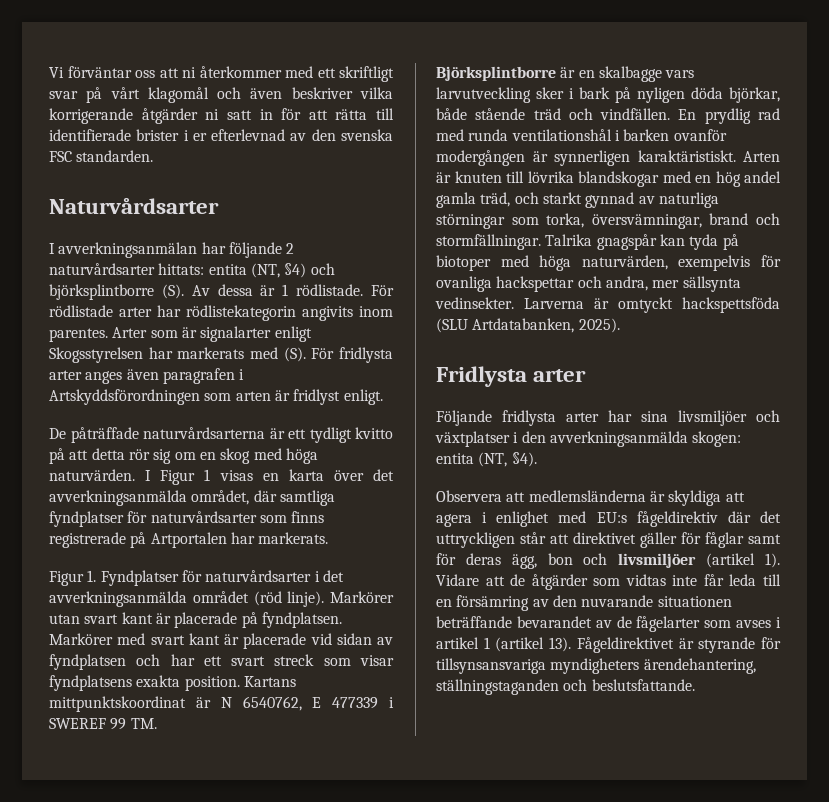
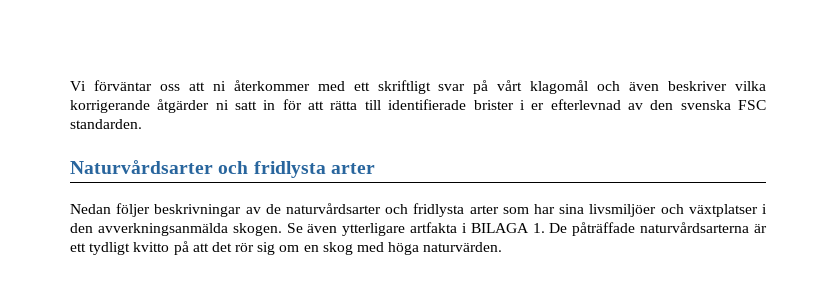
[49,242,295,258] [49,263,335,278] [49,284,394,300] [49,305,393,321] [49,326,312,342] [49,347,393,363] [49,368,245,384] [49,389,383,405] // I avverkningsanmälan har följande 2 naturvårdsarter hittats: entita (NT, §4) och björksplintborre (S). Av dessa är 1 rödlistade. För rödlistade arter har rödlistekategorin angivits inom parentes. Arter som är signalarter enligt Skogsstyrelsen har markerats med (S). För fridlysta arter anges även paragrafen i Artskyddsförordningen som arten är fridlyst enligt. // -> [218,161,375,178] [70,203,768,217] [70,222,545,236] och fridlysta arter // Nedan följer beskrivningar av de naturvårdsarter och fridlysta arter som har sina livsmiljöer och växtplatser i den avverkningsanmälda skogen. Se även ytterligare artfakta i BILAGA 1.
[91,448,125,460] detta -> [211,242,232,252] det
[145,469,394,485] [49,490,335,506] [49,511,325,527] [49,532,329,548] [49,570,344,586] [49,591,394,607] [49,612,342,628] [49,633,393,649] [49,654,394,670] [49,675,296,691] [49,696,394,712] [49,718,157,730] [436,66,695,82] [436,87,780,103] [436,108,780,124] [436,129,727,141] [436,150,780,166] [436,171,781,187] [436,192,719,208] [436,213,780,229] [436,234,739,250] [436,255,781,271] [436,276,741,292] [435,297,780,313] [436,318,620,333] [436,366,587,387] [436,410,780,426] [435,431,742,447] [436,452,537,467] [436,490,745,506] [436,511,781,527] [436,532,781,548] [436,553,780,569] [436,574,781,590] [436,595,732,611] [436,616,781,632] [436,637,781,653] [436,658,756,674] [436,679,695,695] I Figur 1 visas en karta över det avverkningsanmälda området, där samtliga fyndplatser för naturvårdsarter som finns registrerade på Artportalen har markerats. // Figur 1. Fyndplatser för naturvårdsarter i det avverkningsanmälda området (röd linje). Markörer utan svart kant är placerade på fyndplatsen. Markörer med svart kant är placerade vid sidan av fyndplatsen och har ett svart streck som visar fyndplatsens exakta position. Kartans mittpunktskoordinat är N 6540762, E 477339 i SWEREF 99 TM. // Björksplintborre är en skalbagge vars larvutveckling sker i bark på nyligen döda björkar, både stående träd och vindfällen. En prydlig rad med runda ventilationshål i barken ovanför modergången är synnerligen karaktäristiskt. Arten är knuten till lövrika blandskogar med en hög andel gamla träd, och starkt gynnad av naturliga störningar som torka, översvämningar, brand och stormfällningar. Talrika gnagspår kan tyda på biotoper med höga naturvärden, exempelvis för ovanliga hackspettar och andra, mer sällsynta vedinsekter. Larverna är omtyckt hackspettsföda (SLU Artdatabanken, 2025). // Fridlysta arter // Följande fridlysta arter har sina livsmiljöer och växtplatser i den avverkningsanmälda skogen: entita (NT, §4). // Observera att medlemsländerna är skyldiga att agera i enlighet med EU:s fågeldirektiv där det uttryckligen står att direktivet gäller för fåglar samt för deras ägg, bon och livsmiljöer (artikel 1). Vidare att de åtgärder som vidtas inte får leda till en försämring av den nuvarande situationen beträffande bevarandet av de fågelarter som avses i artikel 1 (artikel 13). Fågeldirektivet är styrande för tillsynsansvariga myndigheters ärendehantering, ställningstaganden och beslutsfattande. -> (503, 247) none

